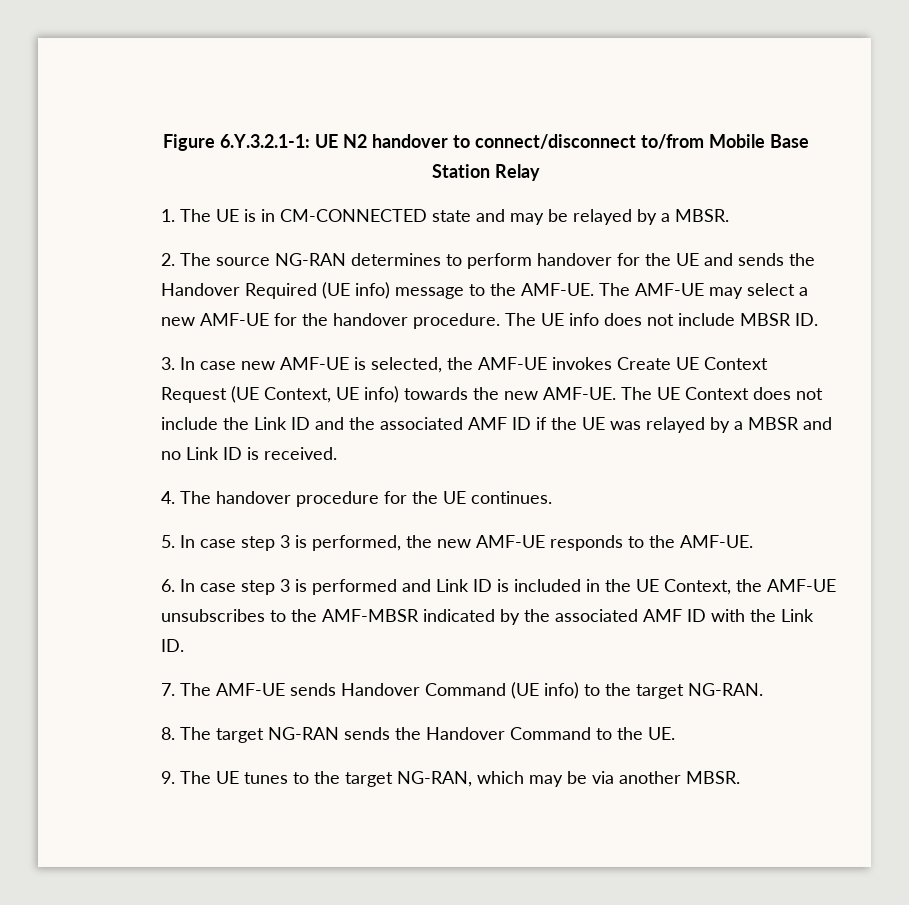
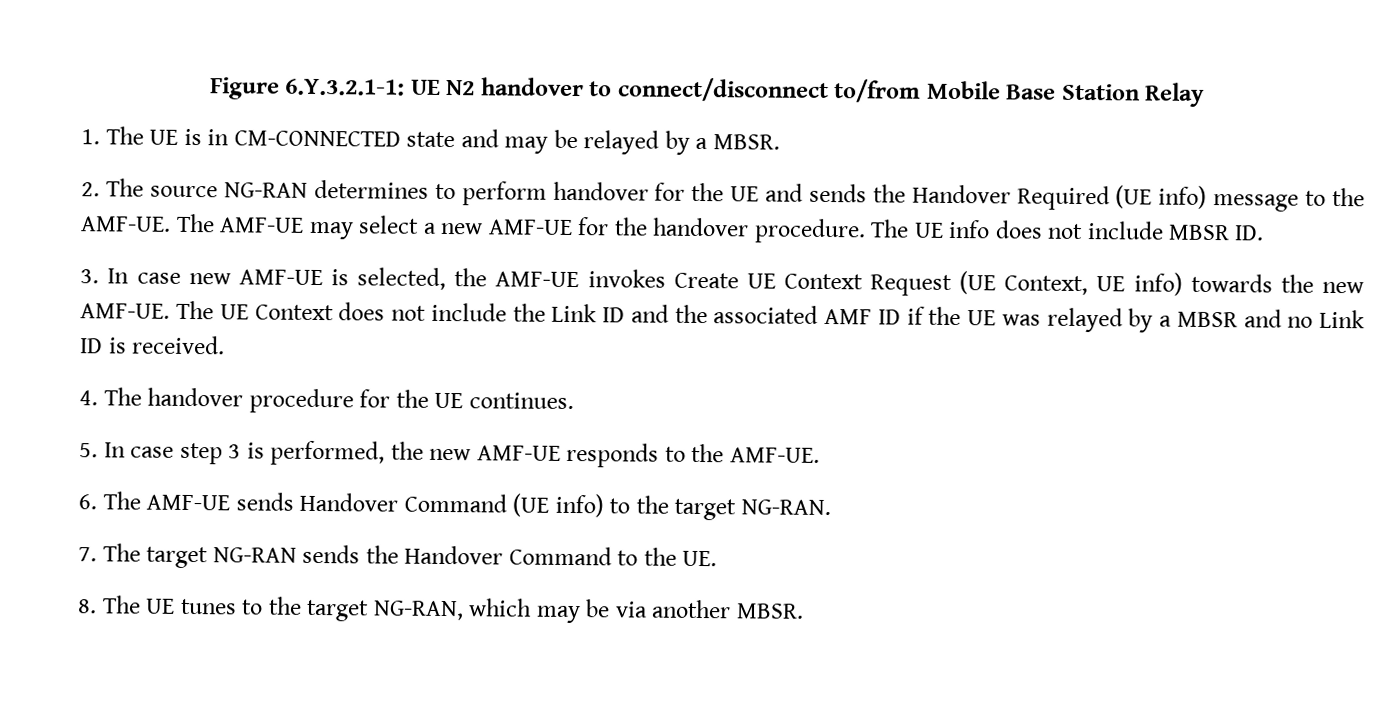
[180,579,837,595] [161,609,815,625] [161,639,185,652] [161,683,176,696] In case step 3 is performed and Link ID is included in the UE Context, the AMF-UE unsubscribes to the AMF-MBSR indicated by the associated AMF ID with the Link ID. // 7. -> (98, 502) none
[161,727,176,740] 8. -> [78,547,98,562] 7.
[161,771,176,784] 9. -> [77,599,98,614] 8.

